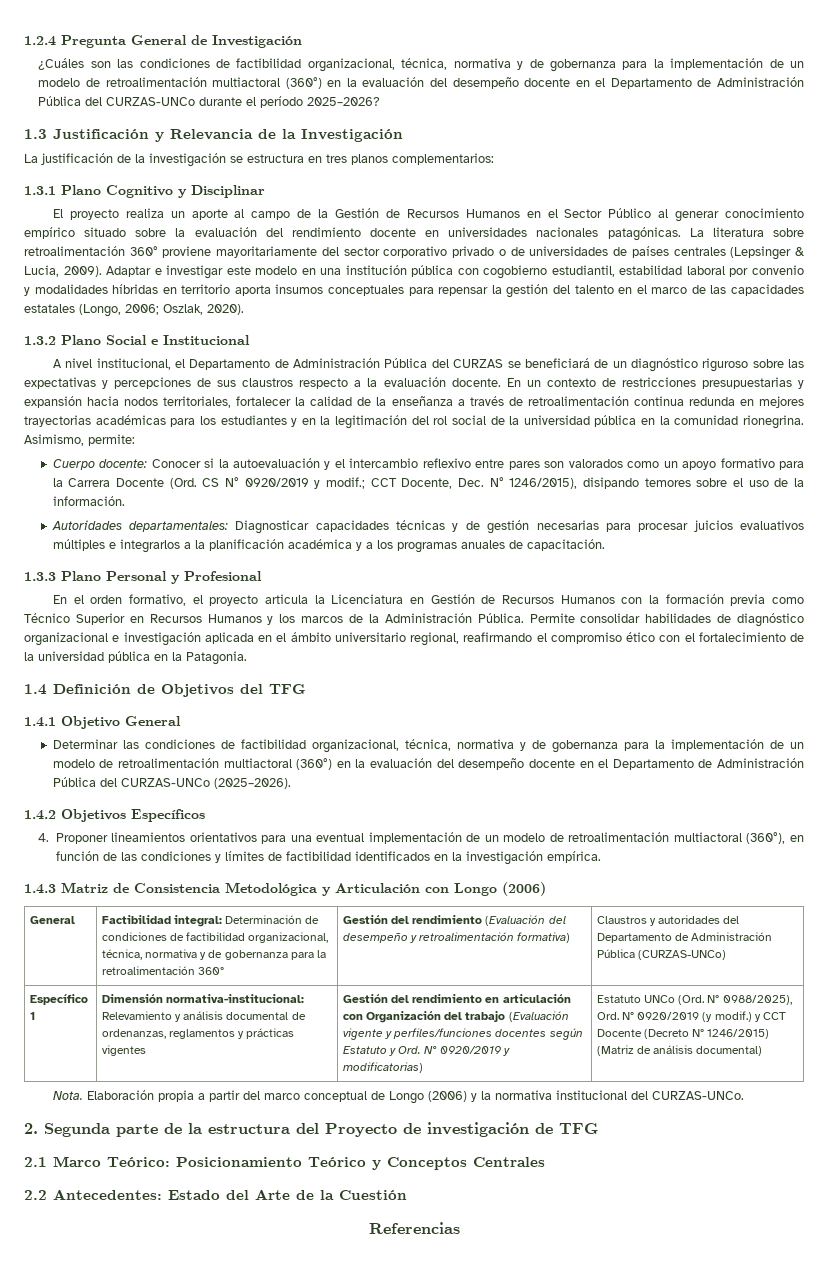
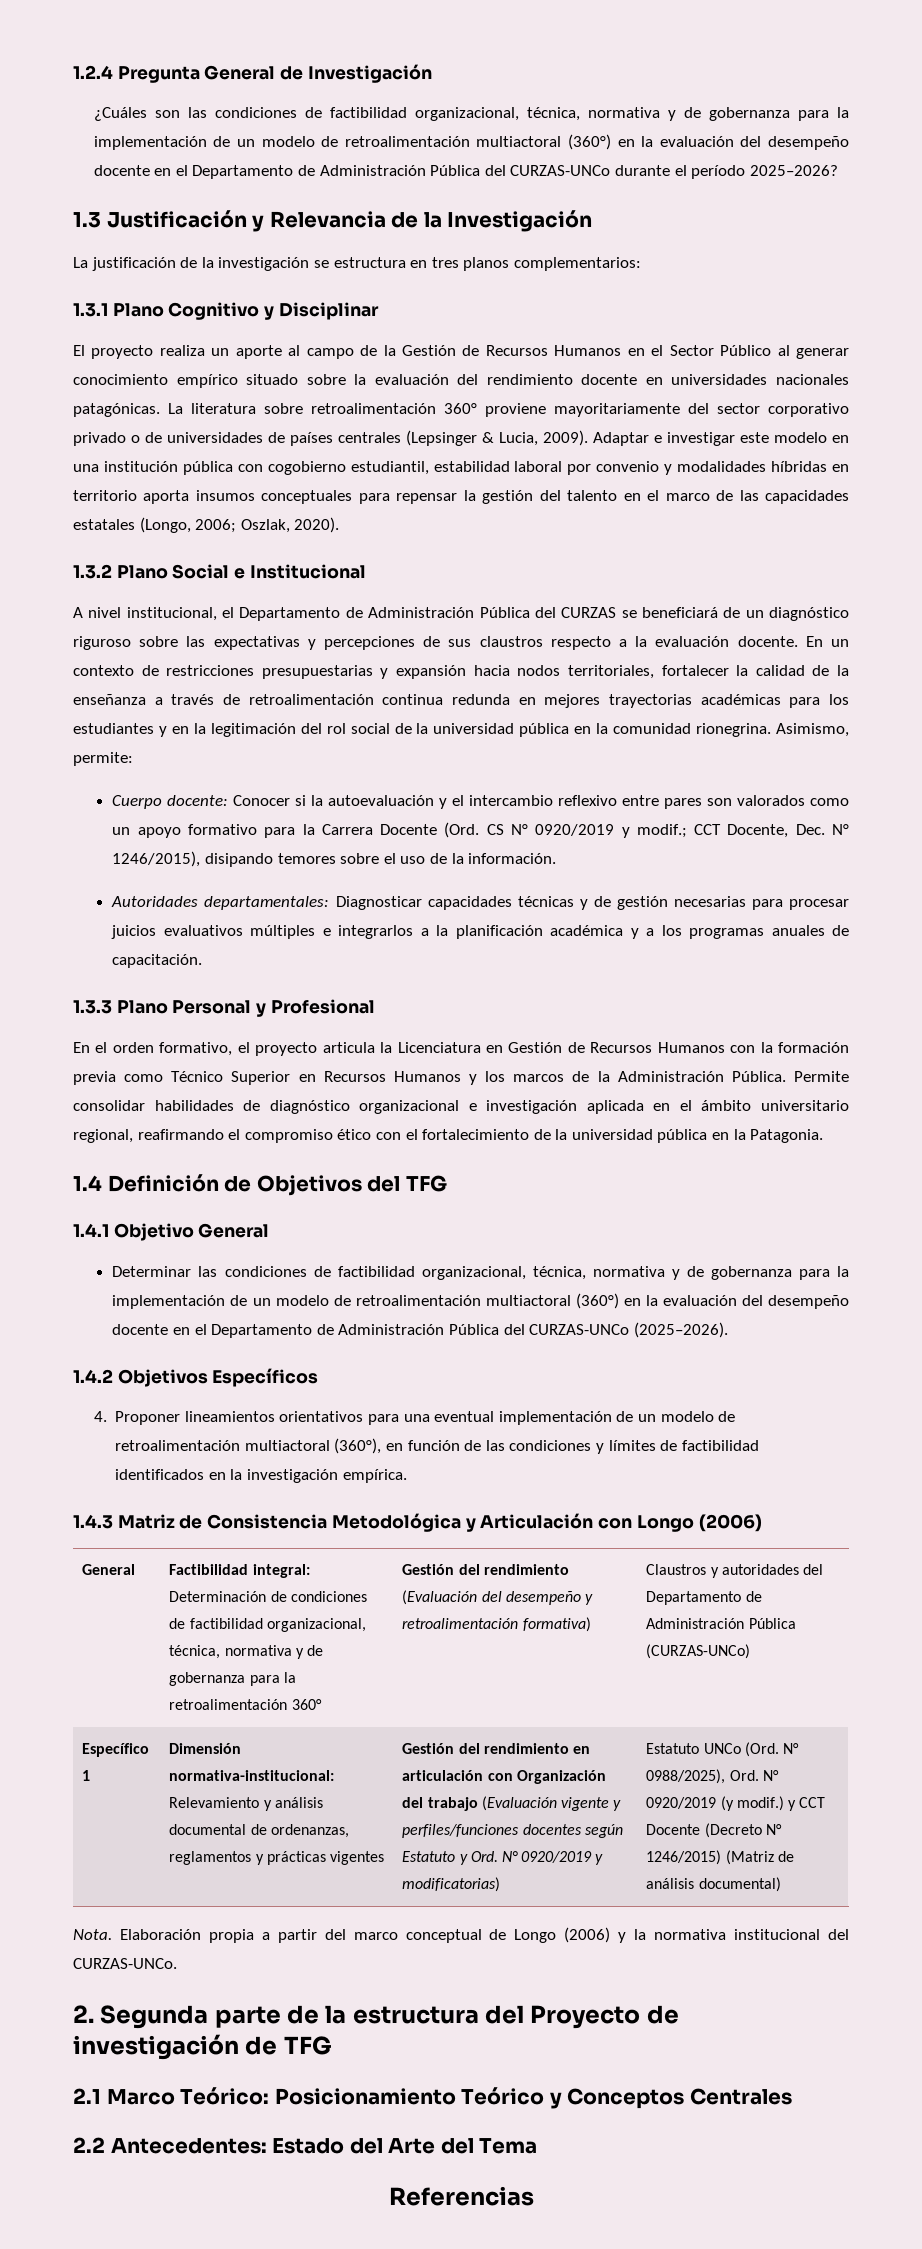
[296,1190,407,1200] de la Cuestión -> [440,2138,538,2154] del Tema

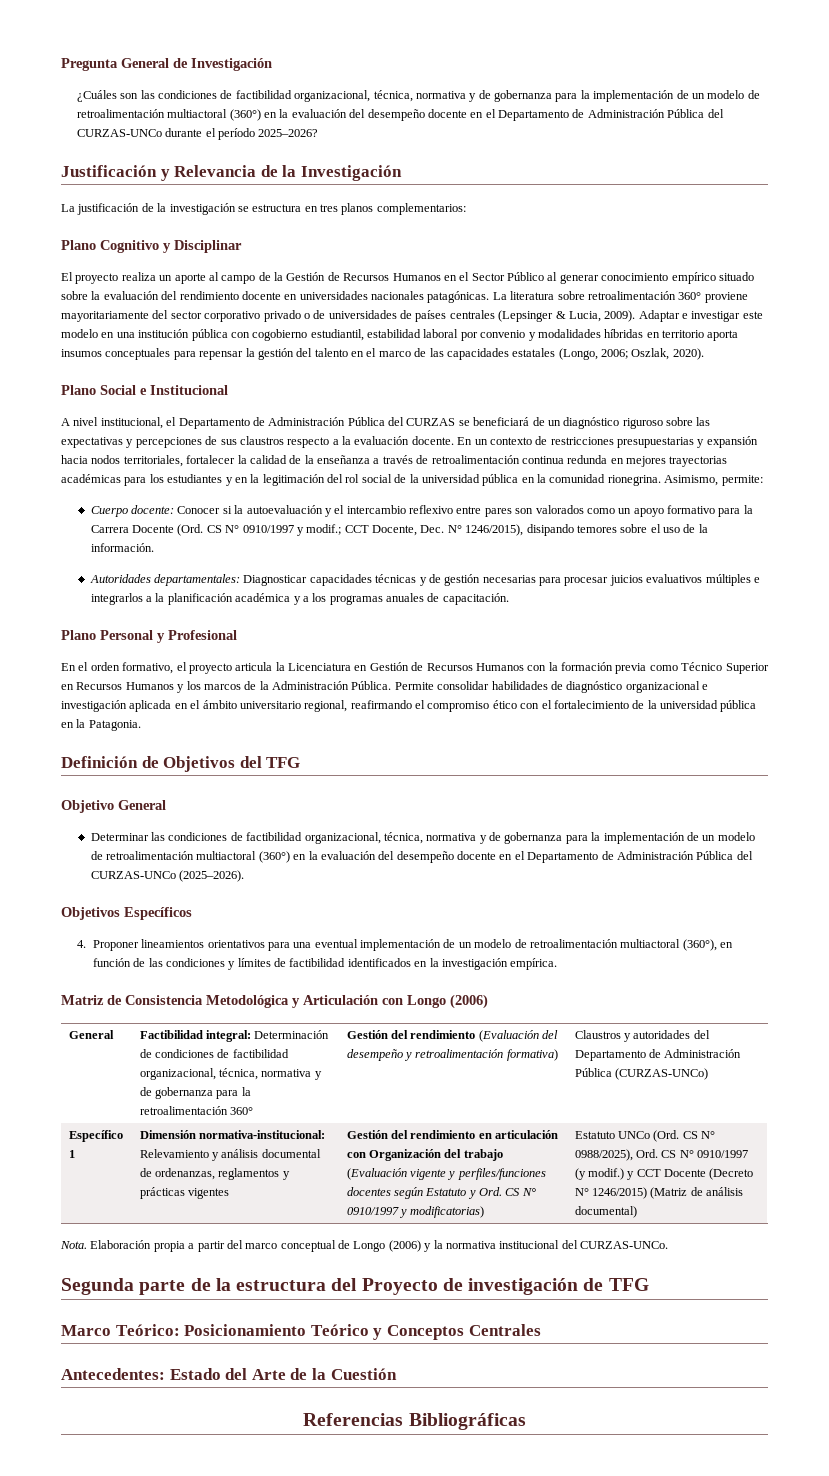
[73,65,113,79] 1.2.4 -> (61, 64) none
[73,212,101,228] 1.3 -> (319, 133) none
[73,303,108,317] 1.3.1 -> (466, 209) none
[73,564,112,579] 1.3.2 -> (704, 354) none
[535,824,615,836] 0920/2019 -> [242,525,294,533] 0910/1997
[73,1000,112,1014] 1.3.3 -> (509, 599) none
[73,1175,102,1191] 1.4 -> (141, 725) none
[73,1223,109,1237] 1.4.1 -> (301, 762) none
[73,1369,113,1383] 1.4.2 -> (245, 876) none
[73,1514,113,1529] 1.4.3 -> (558, 964) none
[501,1851,593,1863] N° 0920/2019 -> [505,1188,536,1196] [346,1207,399,1215] CS N° 0910/1997
(779, 1749) none -> [682,1131,698,1139] CS
[762,1770,779,1781] [646,1797,717,1809] N° 0920/2019 -> [661,1150,749,1158] CS N° 0910/1997
[73,2005,94,2023] 2. -> (668, 1245) none
[73,2088,101,2104] 2.1 -> (649, 1284) none
[73,2137,105,2153] 2.2 -> (541, 1330) none
[440,2138,538,2154] del Tema -> [290,1368,397,1380] de la Cuestión
(534, 2196) none -> [408,1413,526,1430] Bibliográficas

